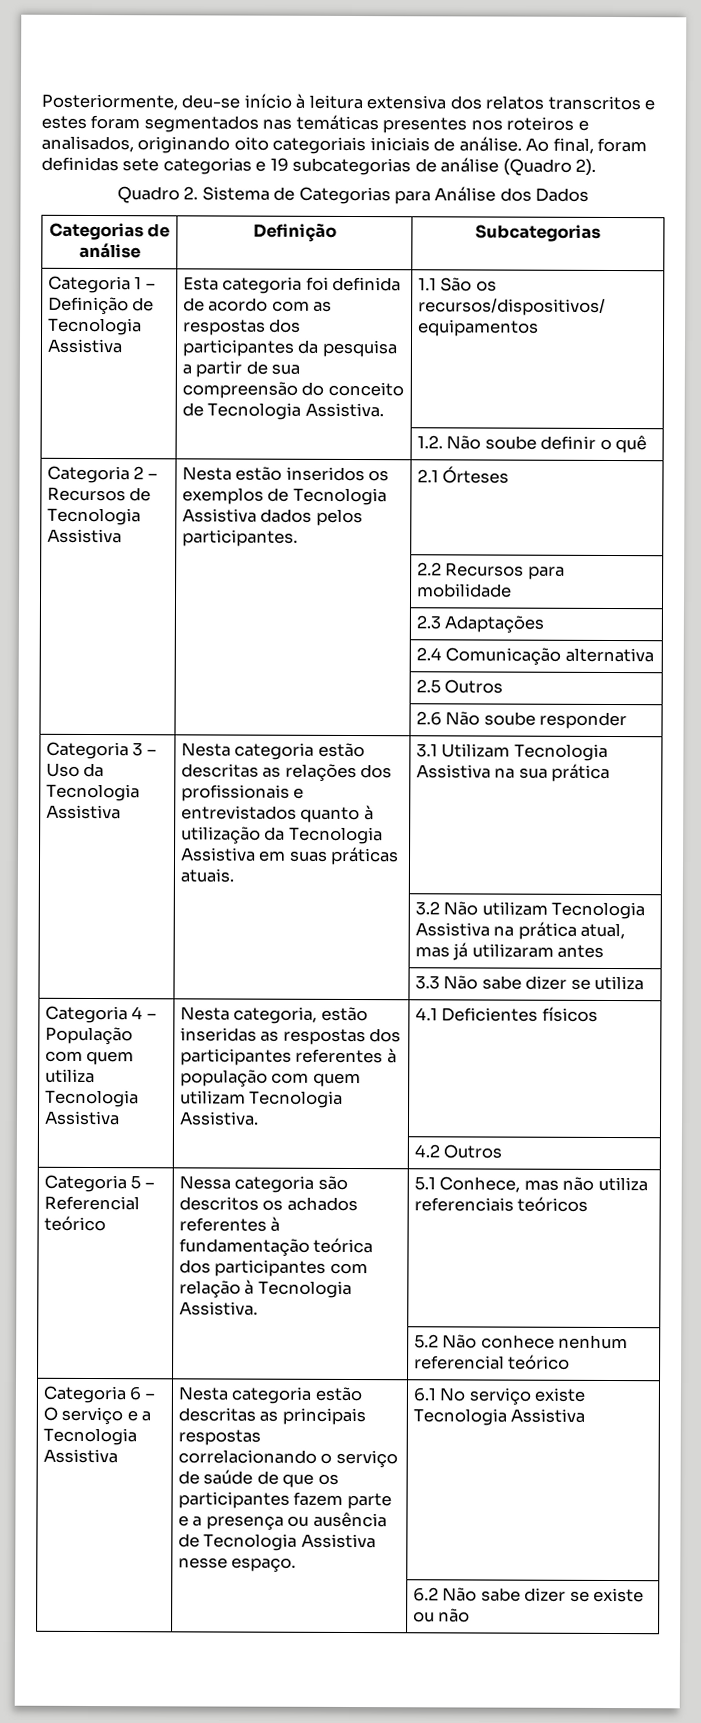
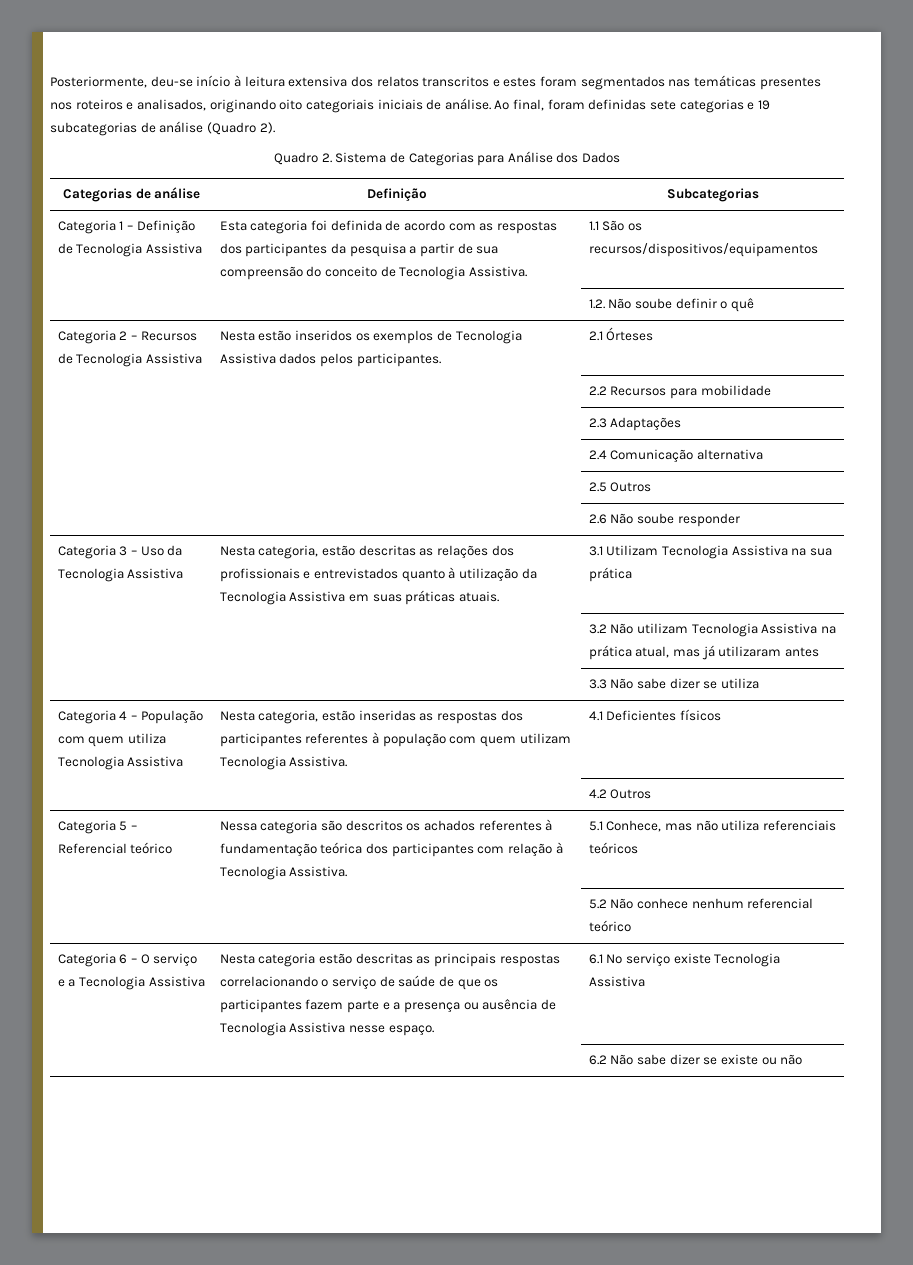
[234,742,315,760] categoria -> [258,545,319,559] categoria,

